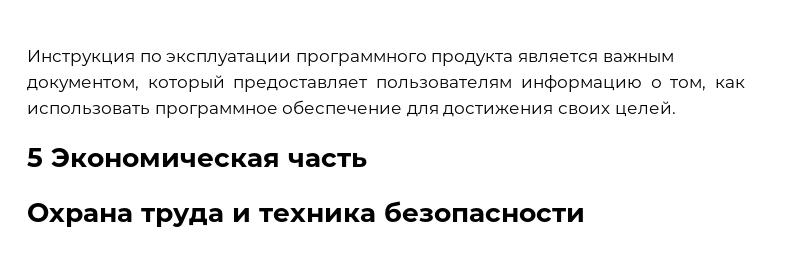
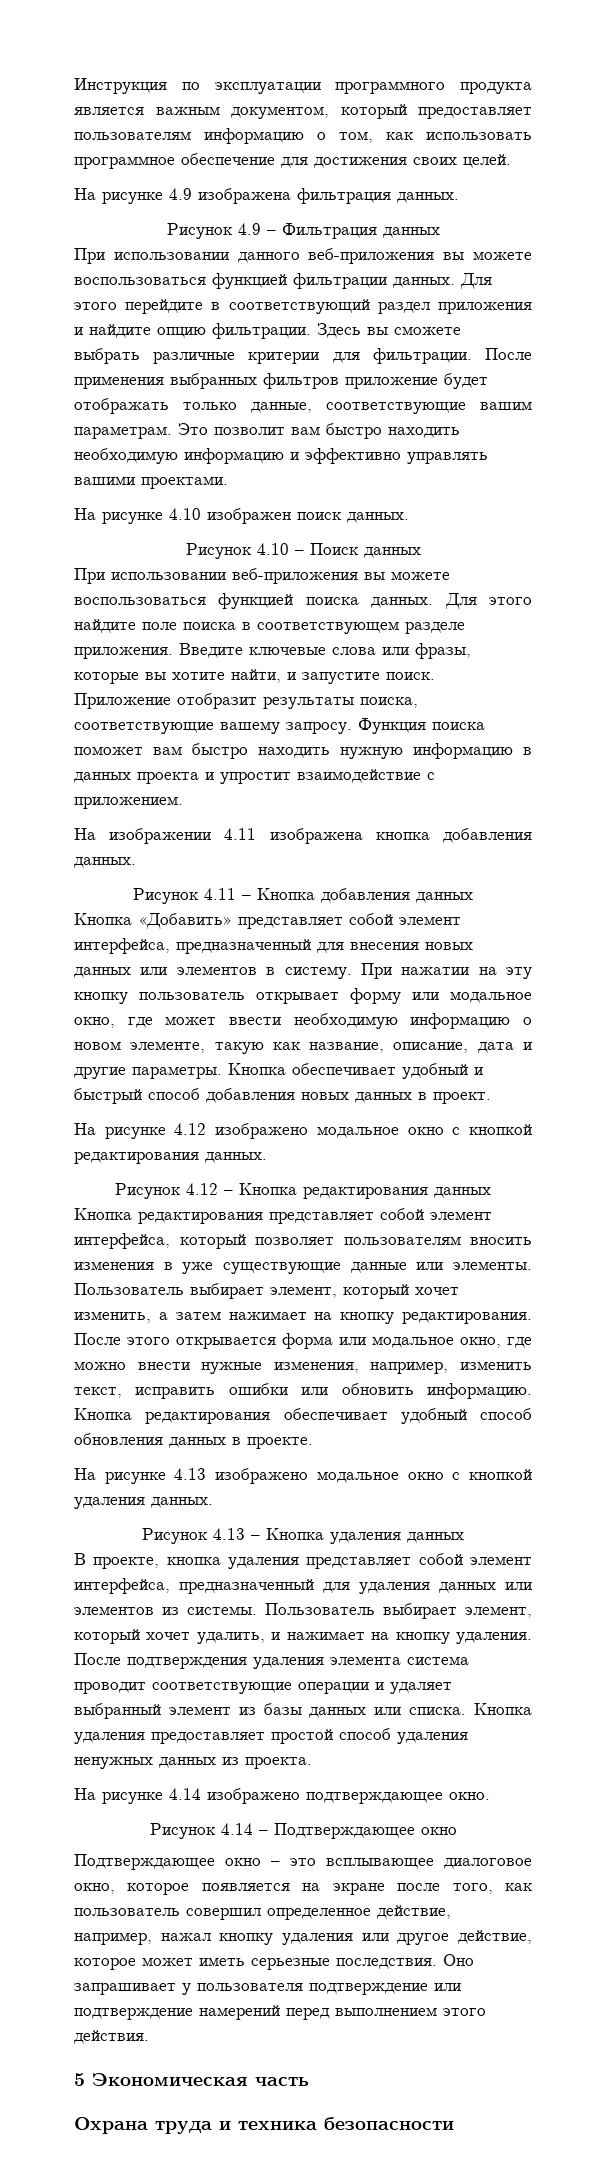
(676, 109) none -> [74,188,459,204] [166,223,440,239] [74,248,532,264] [74,273,492,289] [74,299,532,314] [74,323,461,339] [74,348,532,364] [74,373,488,389] [74,398,532,414] [74,423,460,439] [74,448,488,464] [74,476,228,489] [74,508,409,524] [185,543,421,559] [74,568,450,584] [74,593,532,609] [74,619,465,634] [74,643,471,659] [74,669,435,684] [74,693,418,709] [74,718,485,734] [74,743,532,759] [74,769,435,784] [74,796,183,809] [74,828,532,844] [74,857,136,868] [133,888,473,904] [74,913,461,929] [74,938,473,954] [74,963,532,979] [74,988,532,1004] [74,1013,532,1029] [74,1041,532,1054] [74,1063,483,1079] [74,1088,491,1104] [74,1123,532,1139] [74,1152,267,1164] [115,1183,491,1199] [74,1208,492,1224] [74,1233,532,1249] [74,1261,532,1274] [74,1283,459,1299] [74,1311,532,1324] [74,1333,532,1349] [74,1361,532,1374] [74,1383,532,1399] [74,1408,532,1424] [74,1433,313,1449] [74,1468,532,1484] [74,1497,213,1509] [142,1528,464,1544] [74,1553,532,1569] [74,1578,532,1594] [74,1603,532,1619] [74,1629,532,1644] [74,1653,469,1669] [74,1682,452,1694] [74,1703,532,1719] [74,1728,468,1744] [74,1757,312,1769] [74,1788,490,1804] [149,1823,457,1839] [74,1854,532,1870] [74,1883,533,1895] [74,1905,451,1920] [74,1930,532,1945] [74,1954,474,1970] [74,1983,461,1995] [74,2005,486,2020] [74,2030,149,2044] // На рисунке 4.9 изображена фильтрация данных. // Рисунок 4.9 – Фильтрация данных // При использовании данного веб-приложения вы можете воспользоваться функцией фильтрации данных. Для этого перейдите в соответствующий раздел приложения и найдите опцию фильтрации. Здесь вы сможете выбрать различные критерии для фильтрации. После применения выбранных фильтров приложение будет отображать только данные, соответствующие вашим параметрам. Это позволит вам быстро находить необходимую информацию и эффективно управлять вашими проектами. // На рисунке 4.10 изображен поиск данных. // Рисунок 4.10 – Поиск данных // При использовании веб-приложения вы можете воспользоваться функцией поиска данных. Для этого найдите поле поиска в соответствующем разделе приложения. Введите ключевые слова или фразы, которые вы хотите найти, и запустите поиск. Приложение отобразит результаты поиска, соответствующие вашему запросу. Функция поиска поможет вам быстро находить нужную информацию в данных проекта и упростит взаимодействие с приложением. // На изображении 4.11 изображена кнопка добавления данных. // Рисунок 4.11 – Кнопка добавления данных // Кнопка «Добавить» представляет собой элемент интерфейса, предназначенный для внесения новых данных или элементов в систему. При нажатии на эту кнопку пользователь открывает форму или модальное окно, где может ввести необходимую информацию о новом элементе, такую как название, описание, дата и другие параметры. Кнопка обеспечивает удобный и быстрый способ добавления новых данных в проект. // На рисунке 4.12 изображено модальное окно с кнопкой редактирования данных. // Рисунок 4.12 – Кнопка редактирования данных // Кнопка редактирования представляет собой элемент интерфейса, который позволяет пользователям вносить изменения в уже существующие данные или элементы. Пользователь выбирает элемент, который хочет изменить, а затем нажимает на кнопку редактирования. После этого открывается форма или модальное окно, где можно внести нужные изменения, например, изменить текст, исправить ошибки или обновить информацию. Кнопка редактирования обеспечивает удобный способ обновления данных в проекте. // На рисунке 4.13 изображено модальное окно с кнопкой удаления данных. // Рисунок 4.13 – Кнопка удаления данных // В проекте, кнопка удаления представляет собой элемент интерфейса, предназначенный для удаления данных или элементов из системы. Пользователь выбирает элемент, который хочет удалить, и нажимает на кнопку удаления. После подтверждения удаления элемента система проводит соответствующие операции и удаляет выбранный элемент из базы данных или списка. Кнопка удаления предоставляет простой способ удаления ненужных данных из проекта. // На рисунке 4.14 изображено подтверждающее окно. // Рисунок 4.14 – Подтверждающее окно // Подтверждающее окно – это всплывающее диалоговое окно, которое появляется на экране после того, как пользователь совершил определенное действие, например, нажал кнопку удаления или другое действие, которое может иметь серьезные последствия. Оно запрашивает у пользователя подтверждение или подтверждение намерений перед выполнением этого действия.

